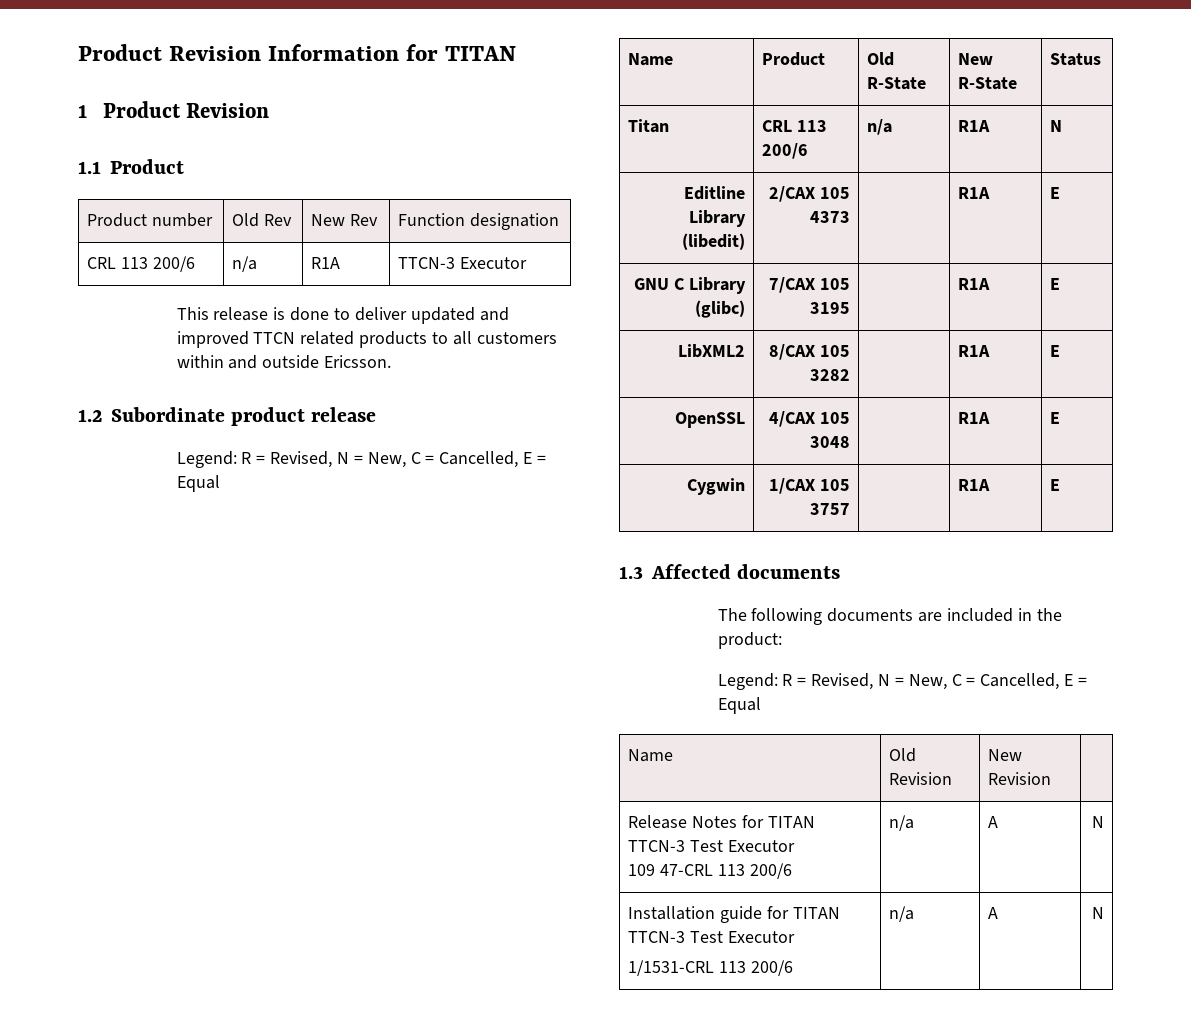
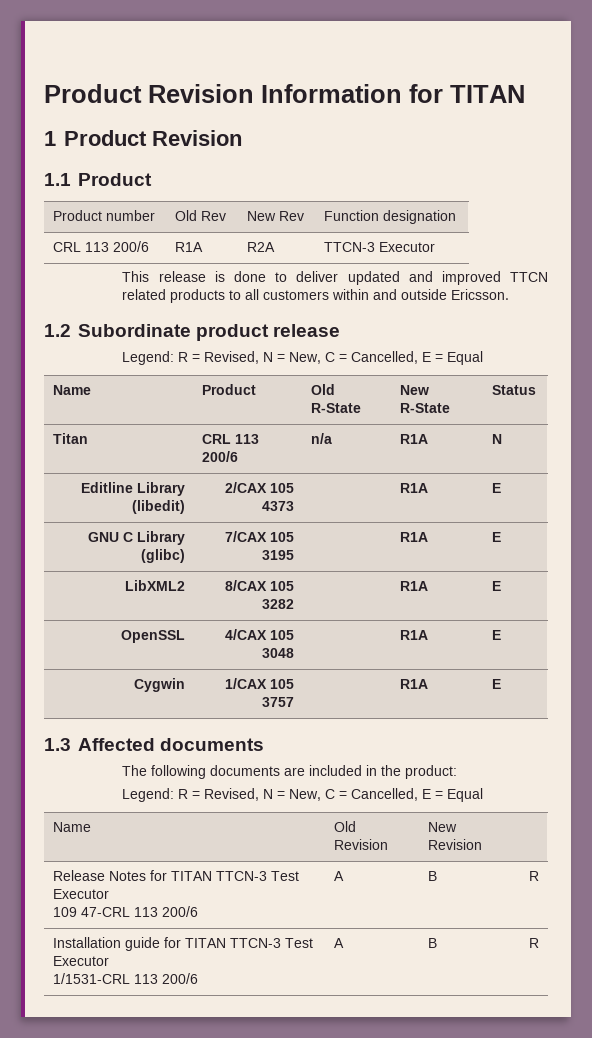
[232,256,258,272] [311,257,341,269] n/a | R1A -> [175,242,204,252] [247,242,276,252] R1A | R2A
[889,815,915,831] [988,816,999,828] [1091,816,1104,828] | n/a | A | N -> [334,871,345,881] [428,871,438,881] [528,871,539,881] | A | B | R
[889,906,915,922] [988,907,999,919] [1091,907,1104,919] | n/a | A | N -> [334,938,345,948] [428,938,438,948] [528,938,539,948] | A | B | R

